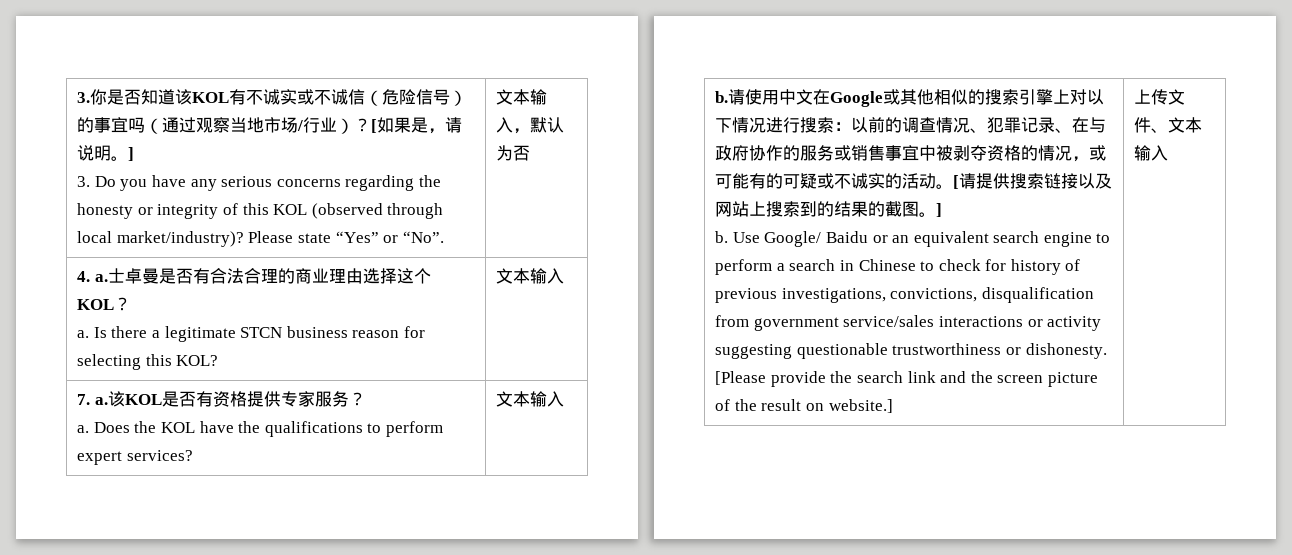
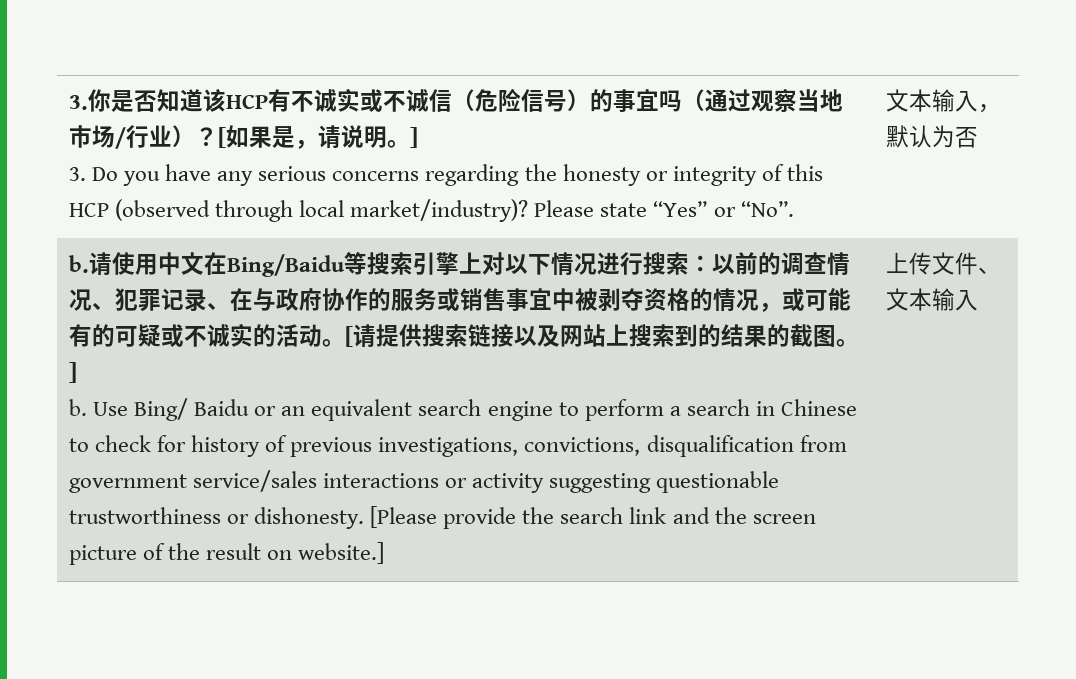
[192,92,230,103] KOL -> [225,94,268,109] HCP
[273,204,308,215] KOL -> [68,203,109,217] HCP
[77,268,431,284] [77,297,132,311] [77,326,425,342] [77,354,219,370] [496,268,565,284] [77,391,366,407] [77,421,443,437] [77,450,193,465] [496,391,565,407] // 4. a.士卓曼是否有合法合理的商业理由选择这个KOL？ // a. Is there a legitimate STCN business reason for selecting this KOL? | 文本输入 // 7. a.该KOL是否有资格提供专家服务？ // a. Does the KOL have the qualifications to perform expert services? | 文本输入 -> (978, 137) none
[830,89,986,107] Google或其他相似的 -> [226,252,367,277] Bing/Baidu等
[764,231,822,247] Google/ -> [134,398,189,421] Bing/

